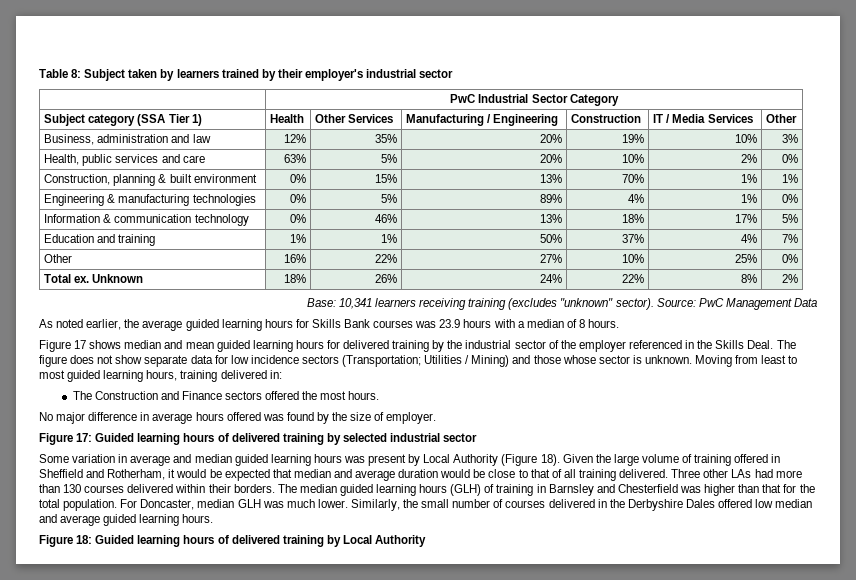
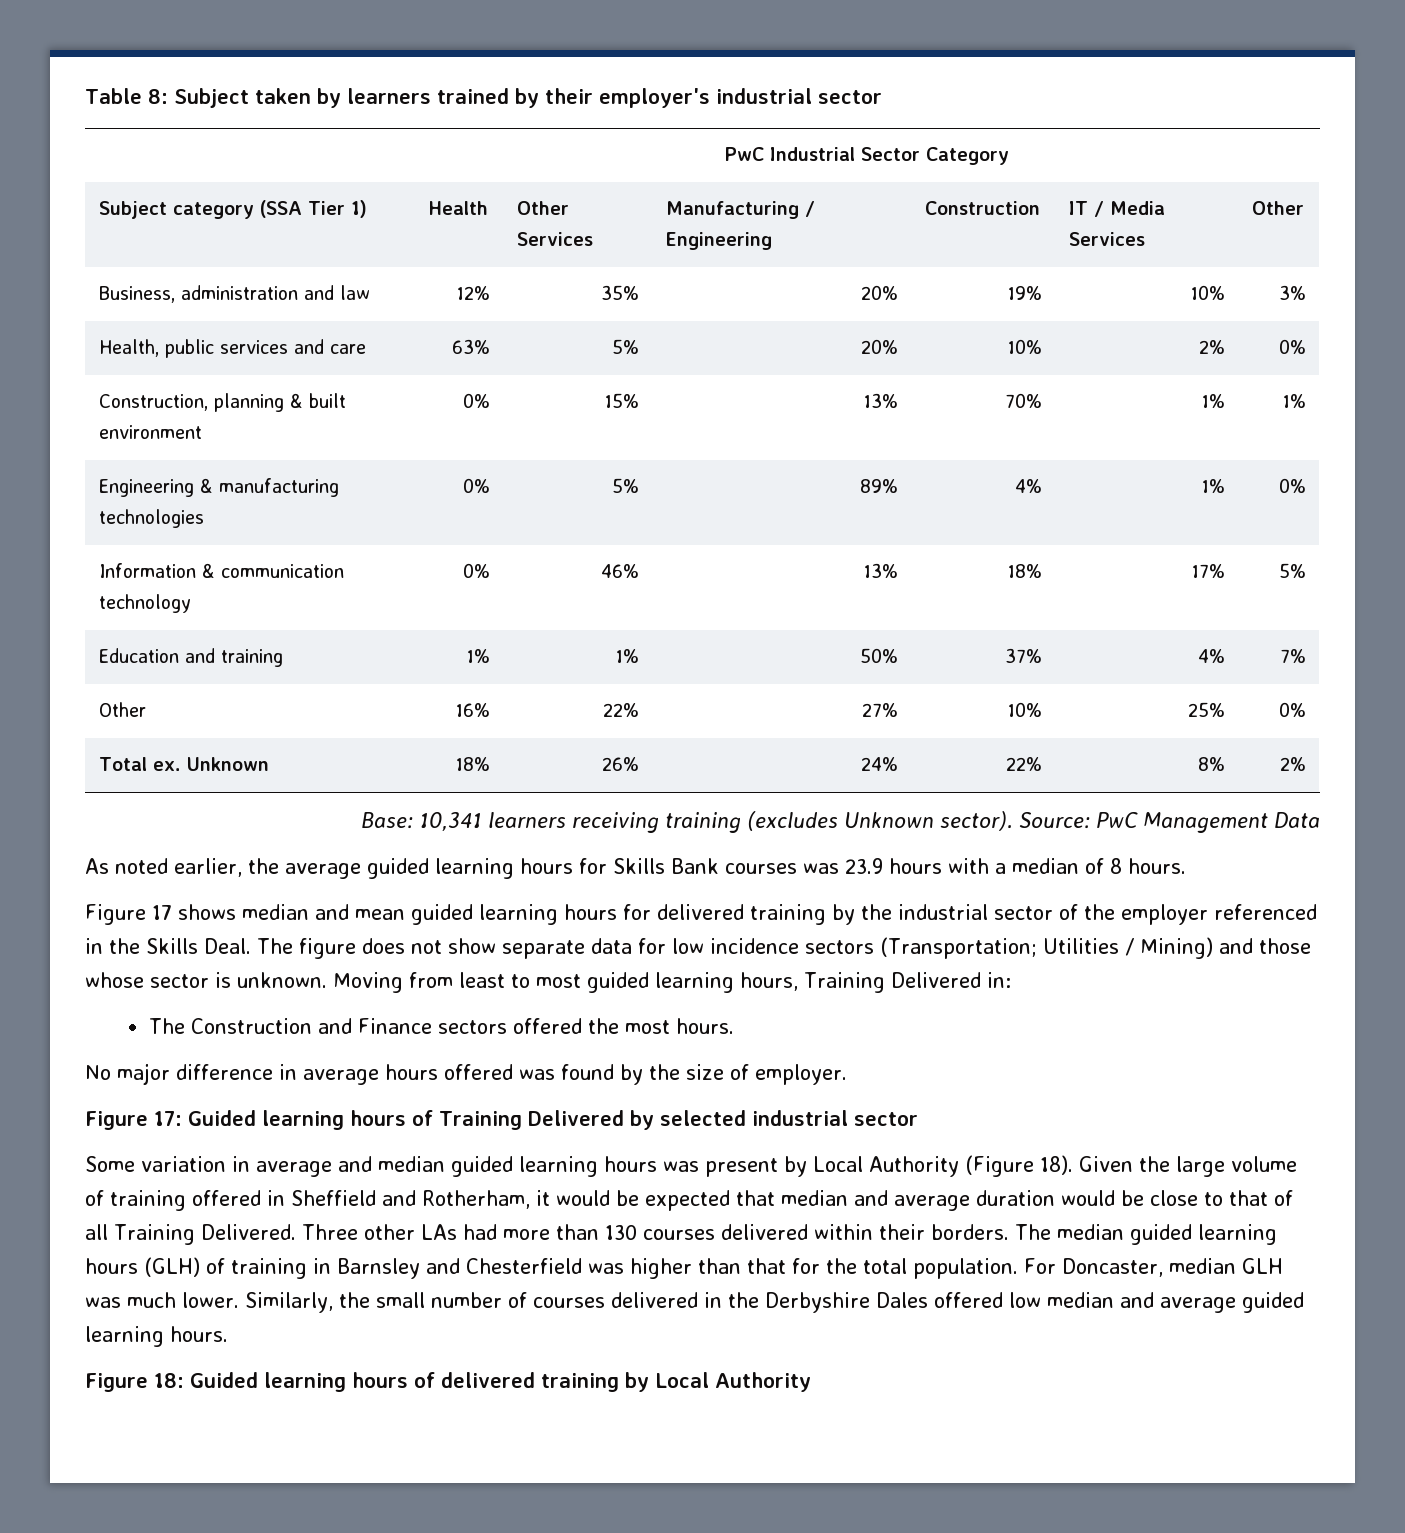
[560,298,614,307] "unknown" -> [844,812,934,828] Unknown
[180,370,267,382] training delivered -> [804,972,981,993] Training Delivered
[231,433,324,445] delivered training -> [439,1110,624,1130] Training Delivered
[578,469,669,481] training delivered. -> [114,1224,296,1245] Training Delivered.

